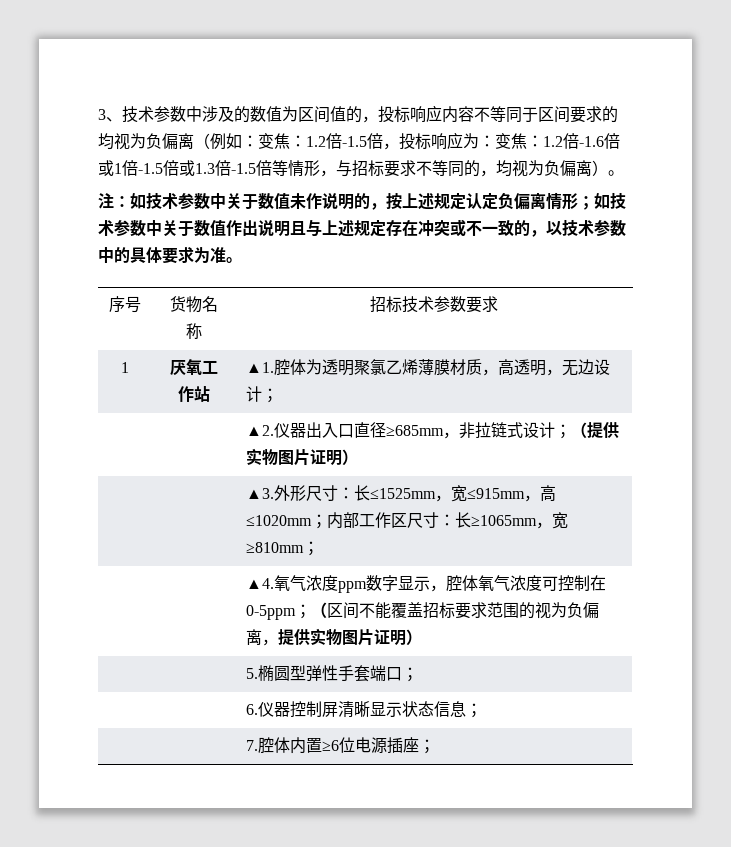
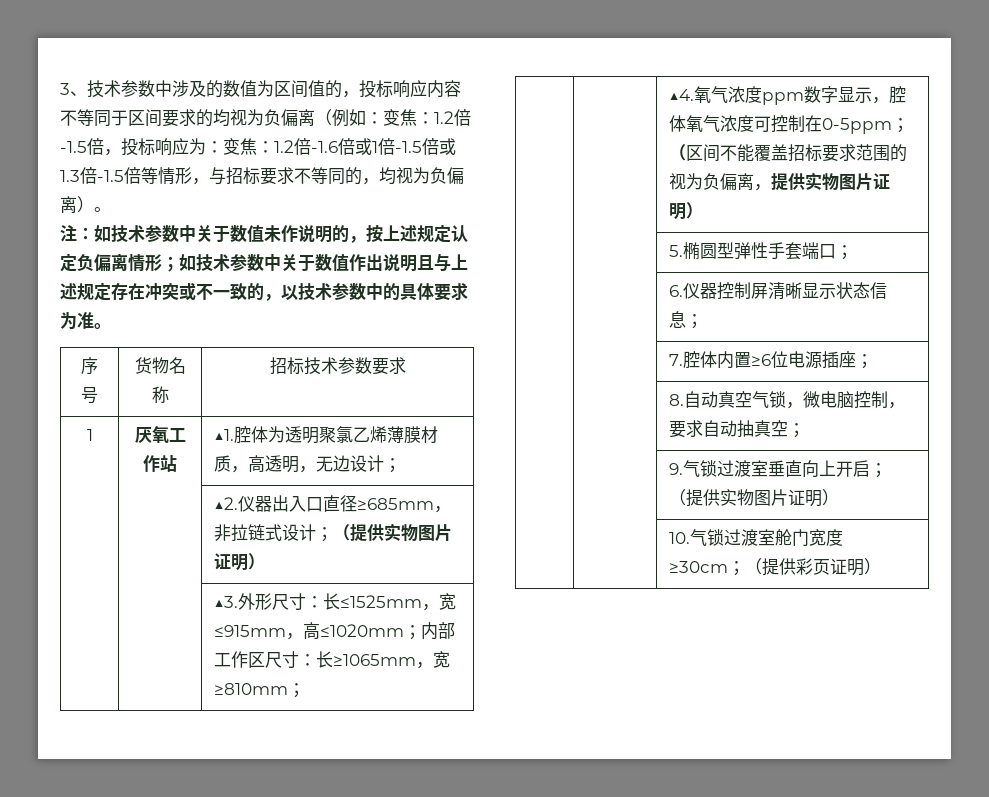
(435, 746) none -> [668,391,905,409] [668,420,805,438] [668,460,887,478] [668,489,839,507] [668,529,843,546] [668,558,881,576] // | | 8.自动真空气锁，微电脑控制，要求自动抽真空； // | | 9.气锁过渡室垂直向上开启；（提供实物图片证明） // | | 10.气锁过渡室舱门宽度≥30cm；（提供彩页证明）

